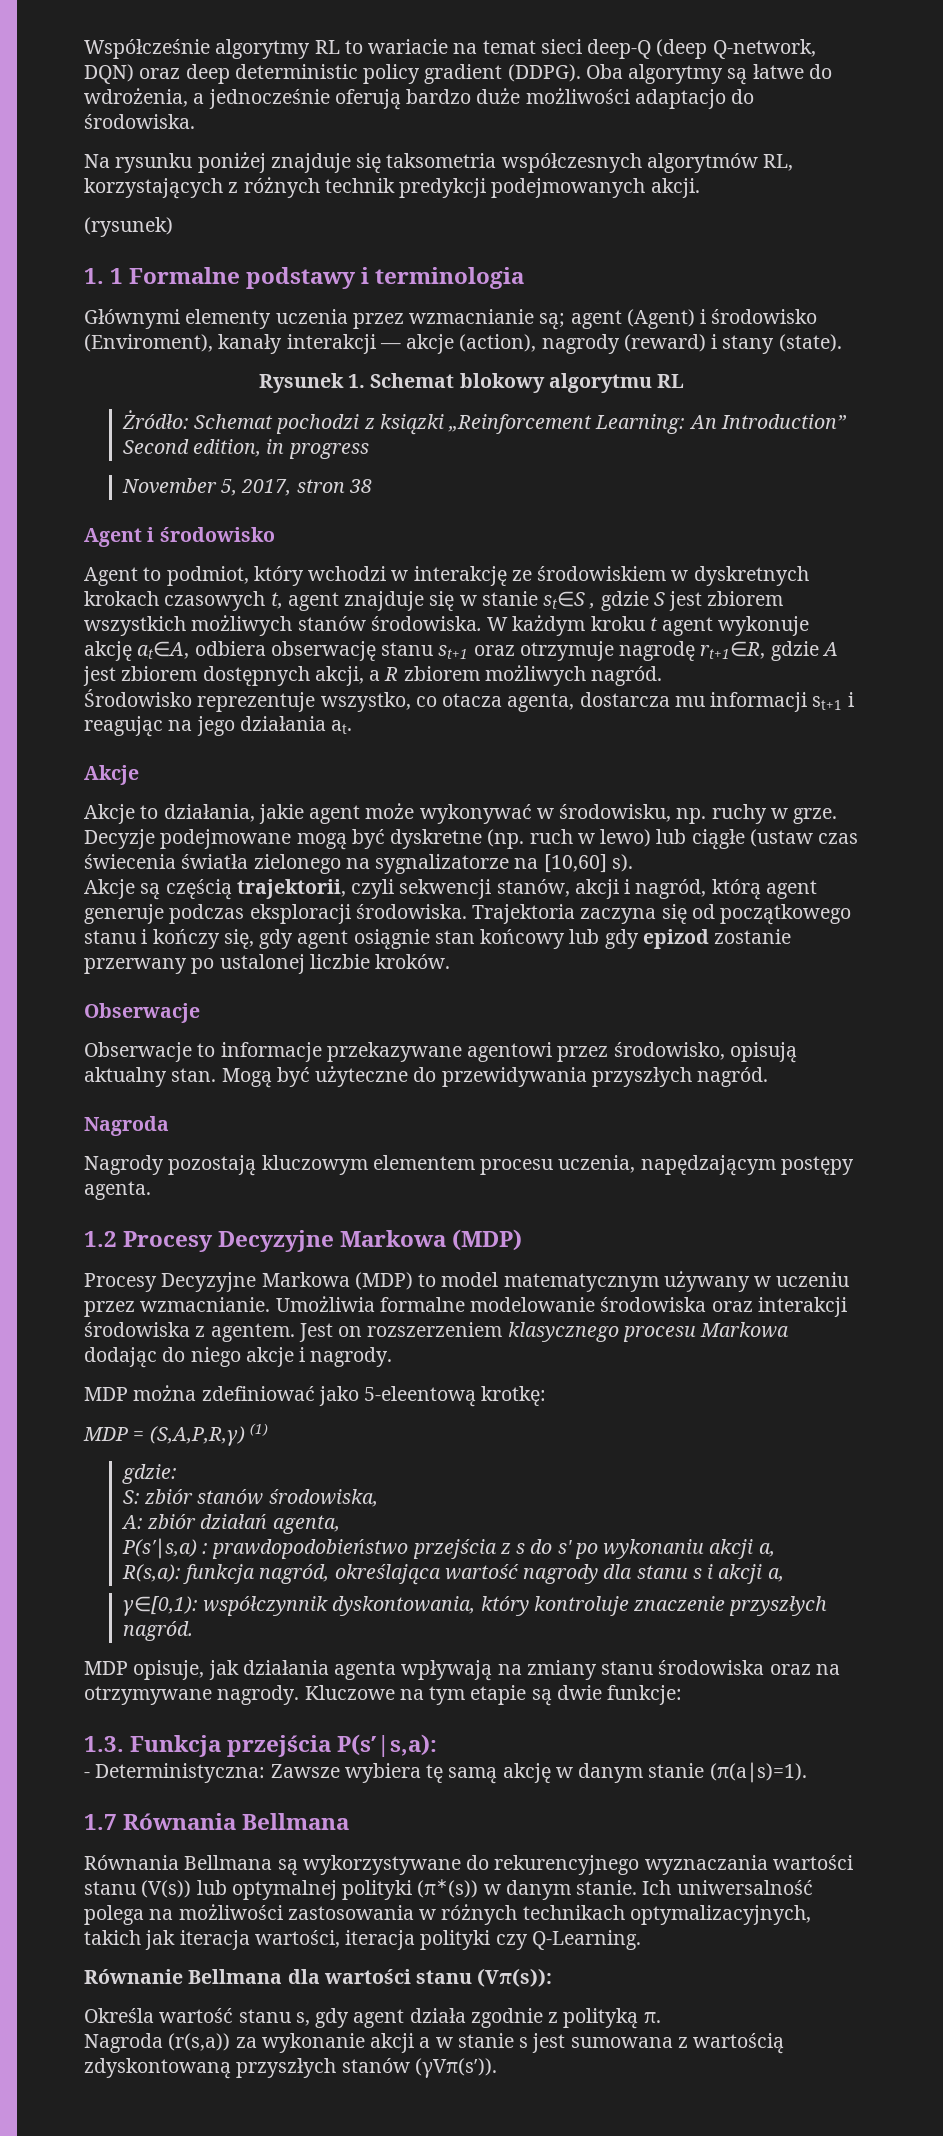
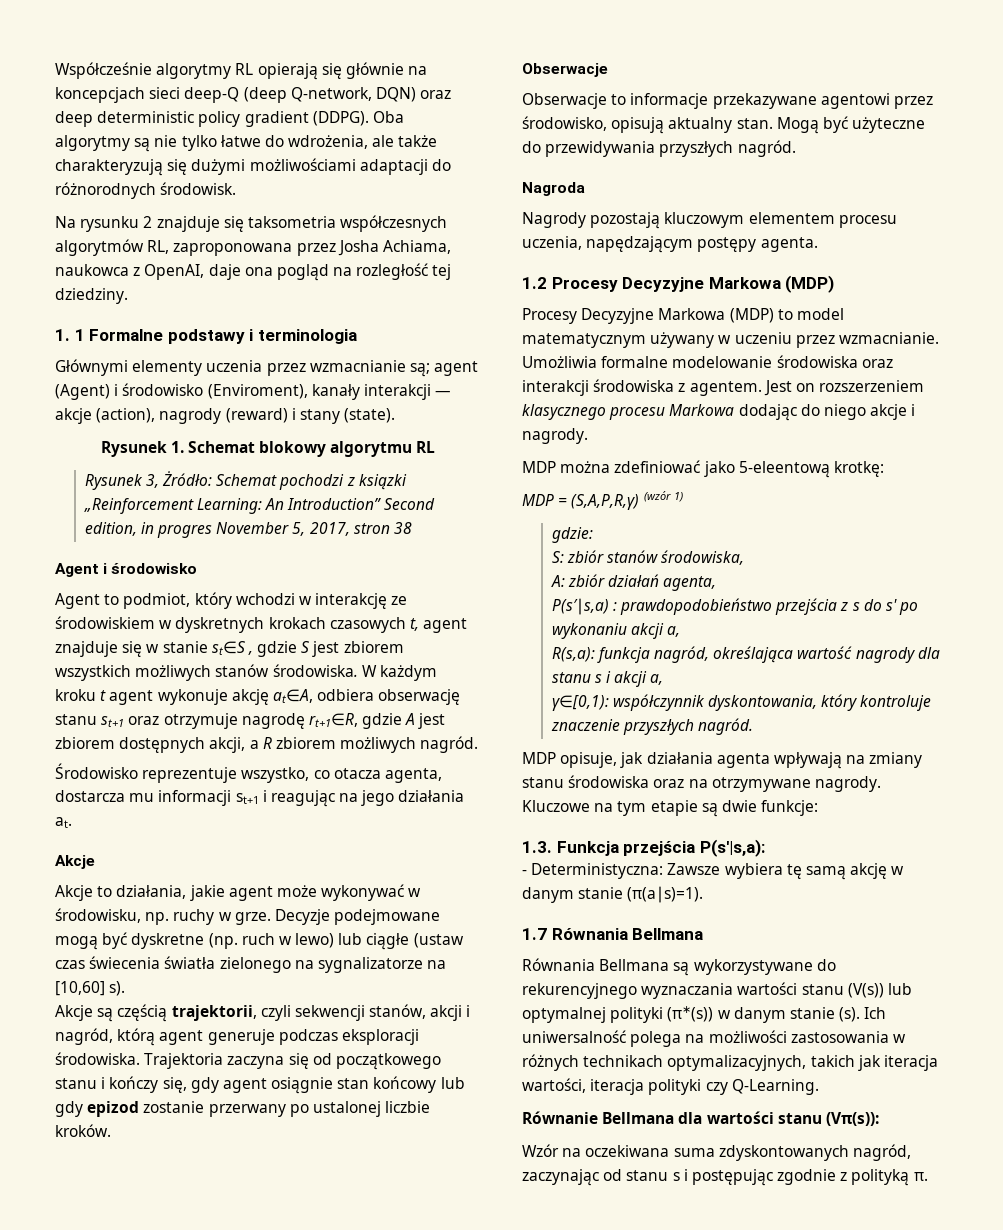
[344,39,536,54] to wariacie na temat -> [257,62,428,80] [55,87,145,103] opierają się głównie na koncepcjach
(748, 76) none -> [154,135,217,151] nie tylko
[193,88,755,110] [84,114,195,129] a jednocześnie oferują bardzo duże możliwości adaptacjo do środowiska. -> [372,135,438,147] [55,158,451,176] [55,182,237,199] ale także charakteryzują się dużymi możliwościami adaptacji do różnorodnych środowisk.
[197,152,266,173] poniżej -> [143,216,153,228] 2
[84,177,700,199] [84,217,173,237] korzystających z różnych technik predykcji podejmowanych akcji. // (rysunek) -> [173,240,451,256] [55,263,452,281] [55,288,128,304] zaproponowana przez Josha Achiama, naukowca z OpenAI, daje ona pogląd na rozległość tej dziedziny.
(685, 381) none -> [84,474,159,490] Rysunek 3,
[288,443,369,459] progress // -> [156,524,212,538] progres
[249,1423,268,1436] (1) -> [643,491,683,502] (wzór 1)
[576,1880,638,1895] stanie. -> [789,1007,861,1022] stanie (s).
[84,2008,661,2029] [84,2033,785,2054] [84,2058,497,2079] Określa wartość stanu s, gdy agent działa zgodnie z polityką π. // Nagroda (r(s,a)) za wykonanie akcji a w stanie s jest sumowana z wartością zdyskontowaną przyszłych stanów (γVπ(s′)). -> [522,1144,911,1161] [522,1169,928,1186] Wzór na oczekiwana suma zdyskontowanych nagród, zaczynając od stanu s i postępując zgodnie z polityką π.

